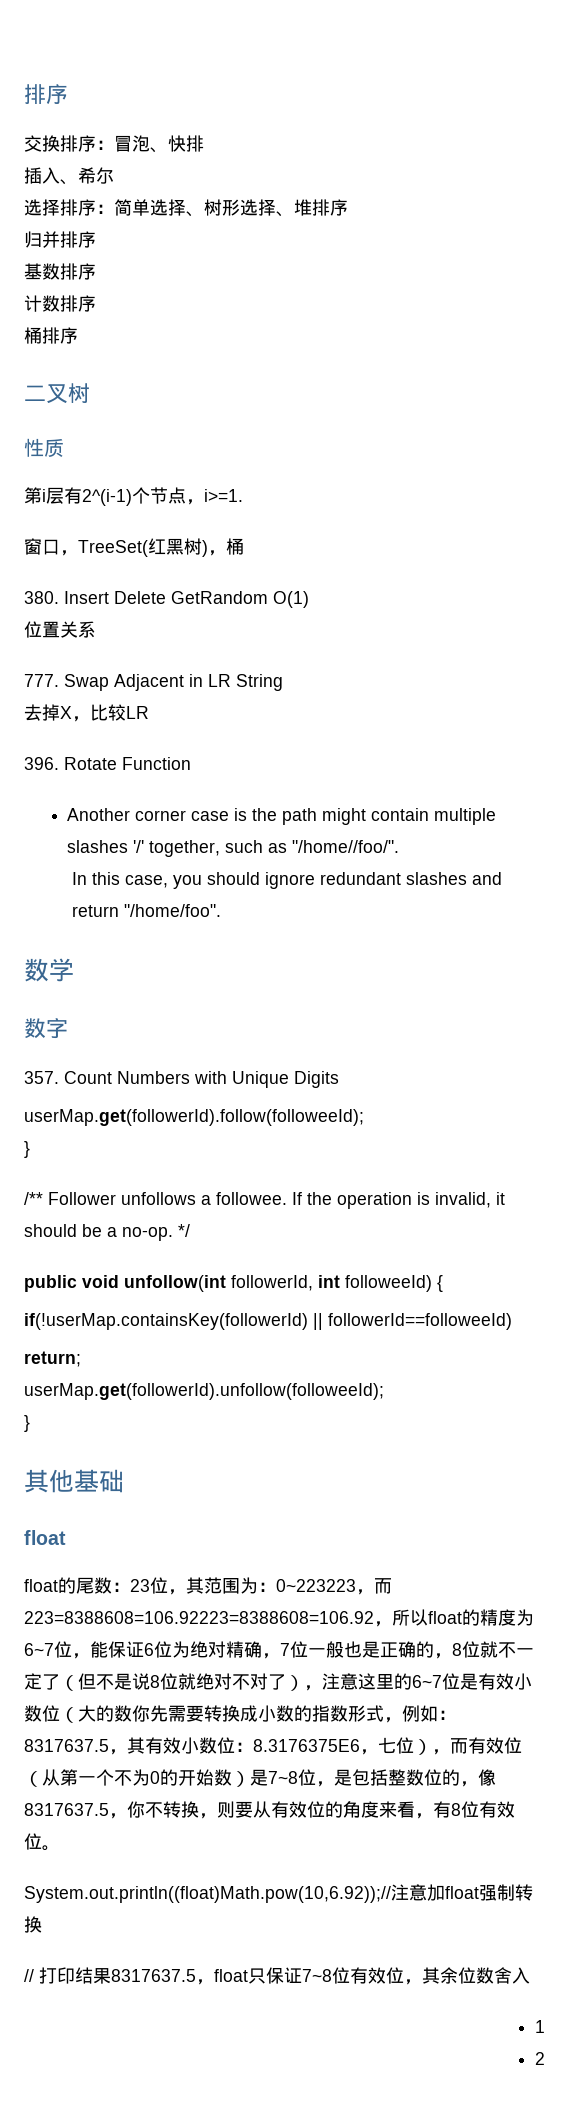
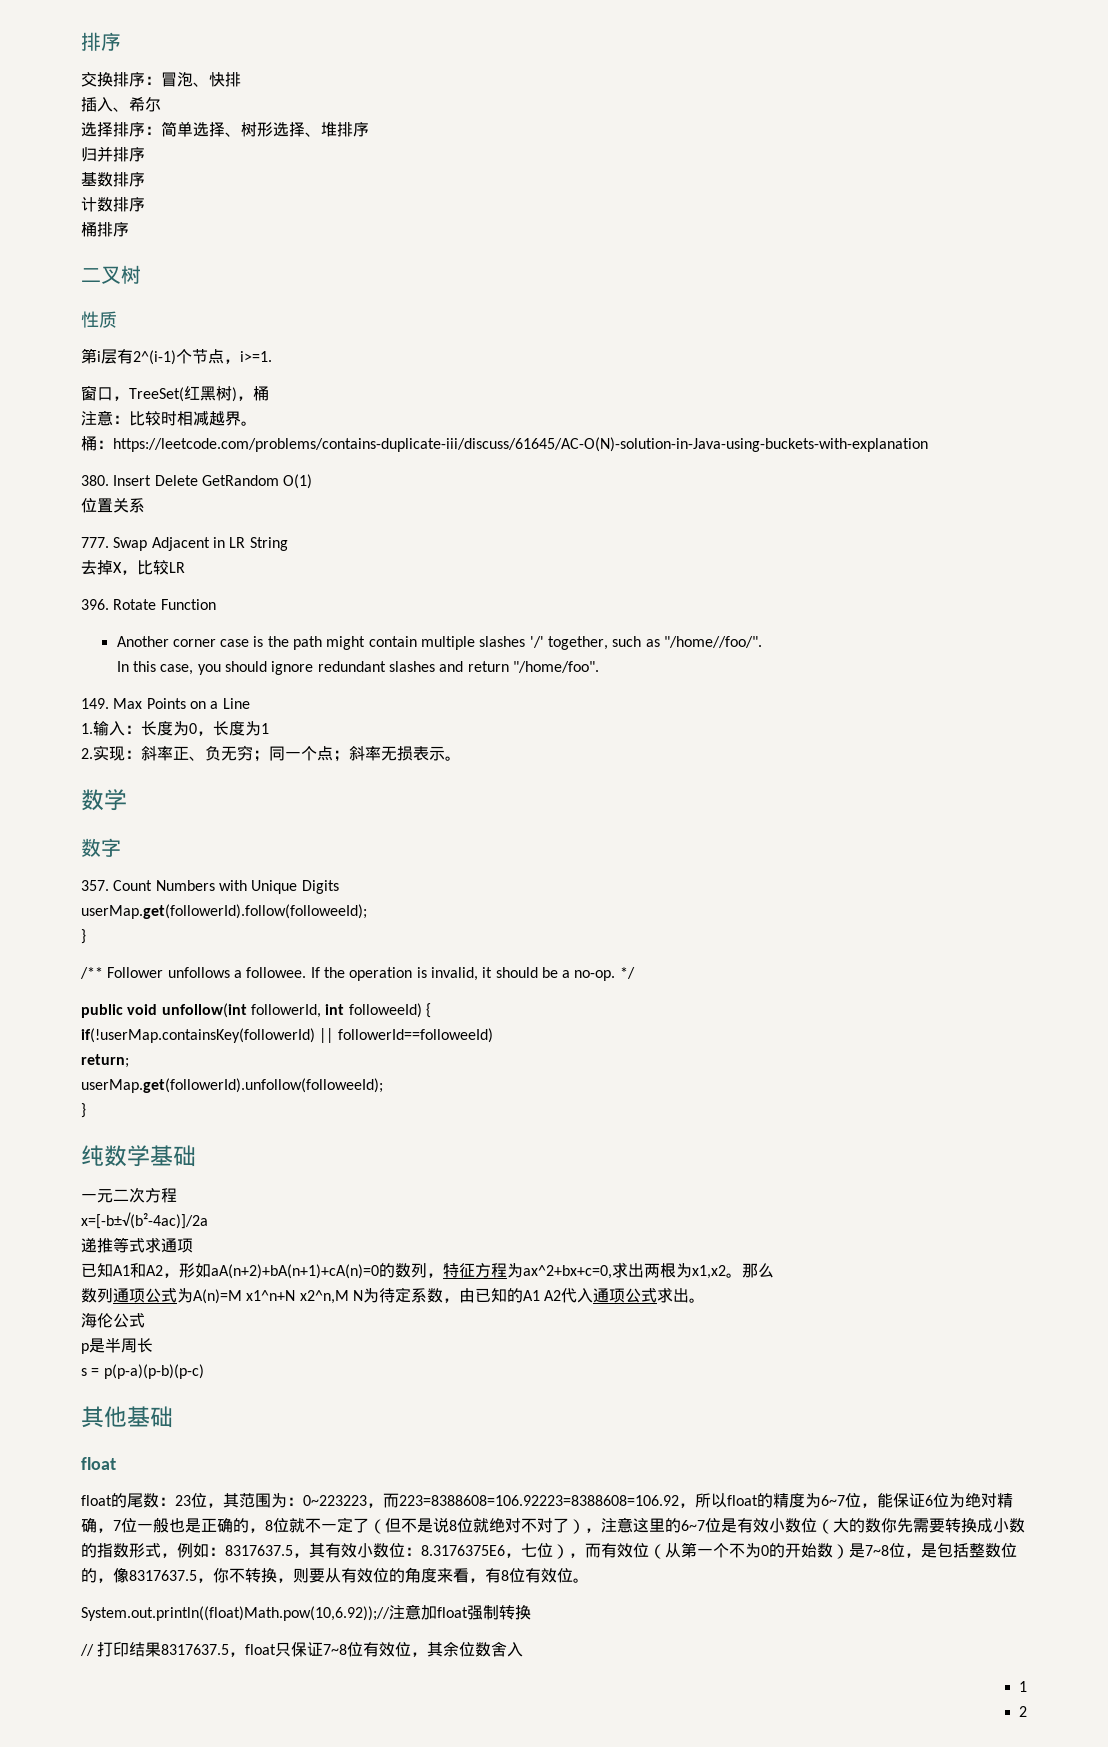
(244, 546) none -> [81,410,257,426] [81,436,928,452] // 注意：比较时相减越界。 // 桶：https://leetcode.com/problems/contains-duplicate-iii/discuss/61645/AC-O(N)-solution-in-Java-using-buckets-with-explanation
(222, 910) none -> [81,698,250,709] [81,721,269,736] [81,745,461,762] // 149. Max Points on a Line // 1.输入：长度为0，长度为1 // 2.实现：斜率正、负无穷；同一个点；斜率无损表示。
(30, 1423) none -> [81,1145,196,1167] [81,1187,177,1203] [81,1212,208,1229] [81,1237,193,1253] [81,1262,774,1279] [81,1287,706,1304] [81,1313,145,1328] [81,1338,153,1354] [81,1364,204,1379] // 纯数学基础 // 一元二次方程 // x=[-b±√(b²-4ac)]/2a // 递推等式求通项 // 已知A1和A2，形如aA(n+2)+bA(n+1)+cA(n)=0的数列，特征方程为ax^2+bx+c=0,求出两根为x1,x2。那么 // 数列通项公式为A(n)=M x1^n+N x2^n,M N为待定系数，由已知的A1 A2代入通项公式求出。 // 海伦公式 // p是半周长 // s = p(p-a)(p-b)(p-c)

